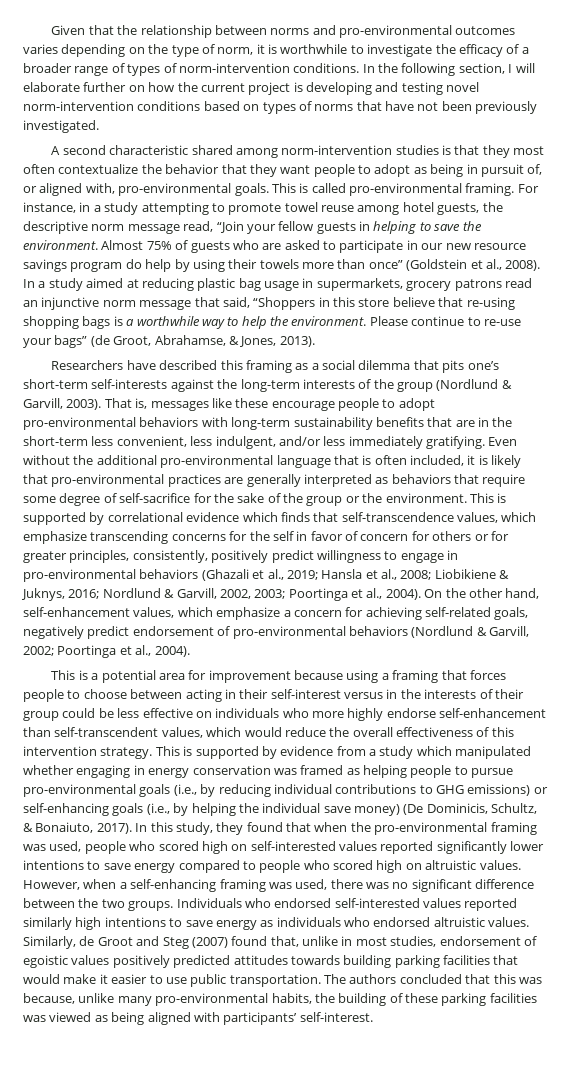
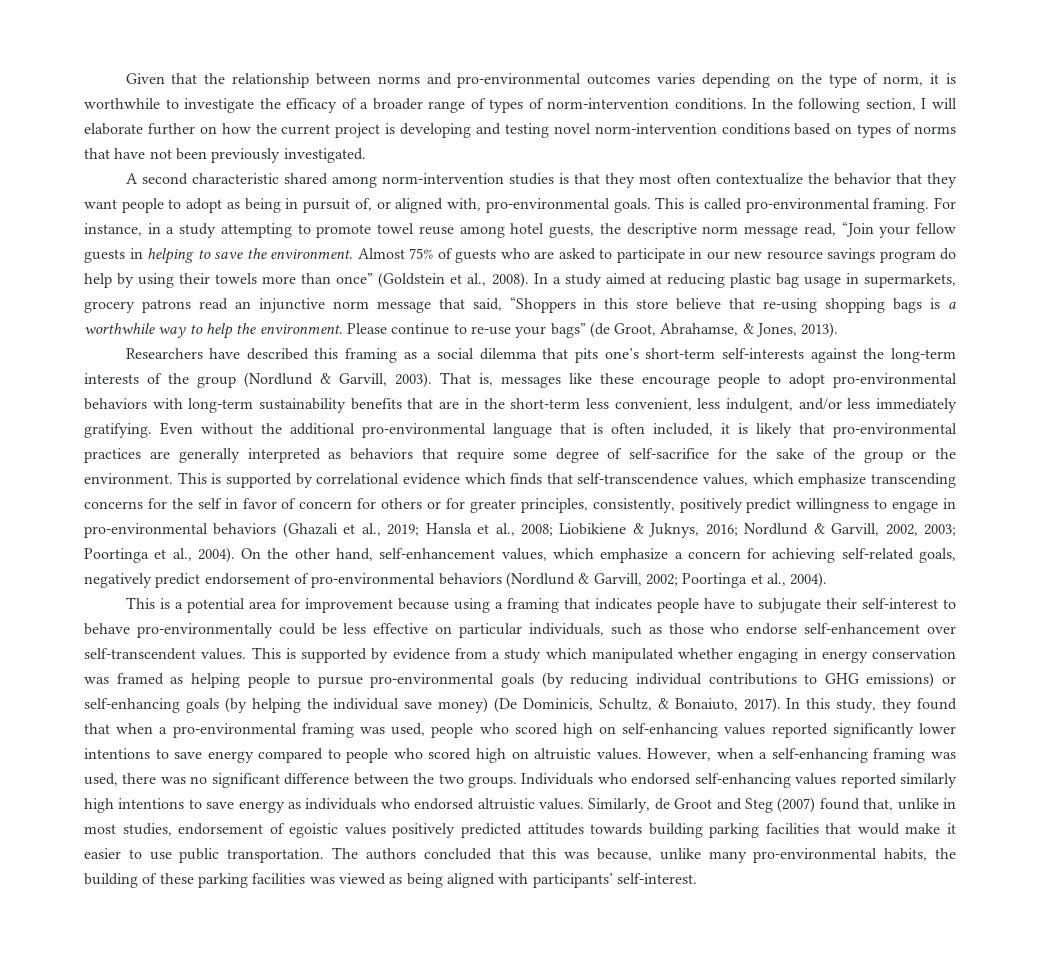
[469,670,506,680] [23,689,524,702] [23,711,59,721] forces people to choose between acting in their self-interest versus in the interests of their group -> [594,598,957,613] [84,623,273,638] indicates people have to subjugate their self-interest to behave pro-environmentally
[215,708,547,721] [23,727,514,738] [23,746,153,759] individuals who more highly endorse self-enhancement than self-transcendent values, which would reduce the overall effectiveness of this intervention strategy. -> [459,623,957,638] [84,648,247,660] particular individuals, such as those who endorse self-enhancement over self-transcendent values.
[173,784,216,797] (i.e., by -> [541,672,564,688] (by
[146,803,189,816] (i.e., by -> [224,697,247,713] (by
[350,822,371,832] the -> [159,727,168,734] a
[250,841,336,851] self-interested -> [622,723,719,738] self-enhancing
[334,898,420,908] self-interested -> [694,773,791,788] self-enhancing

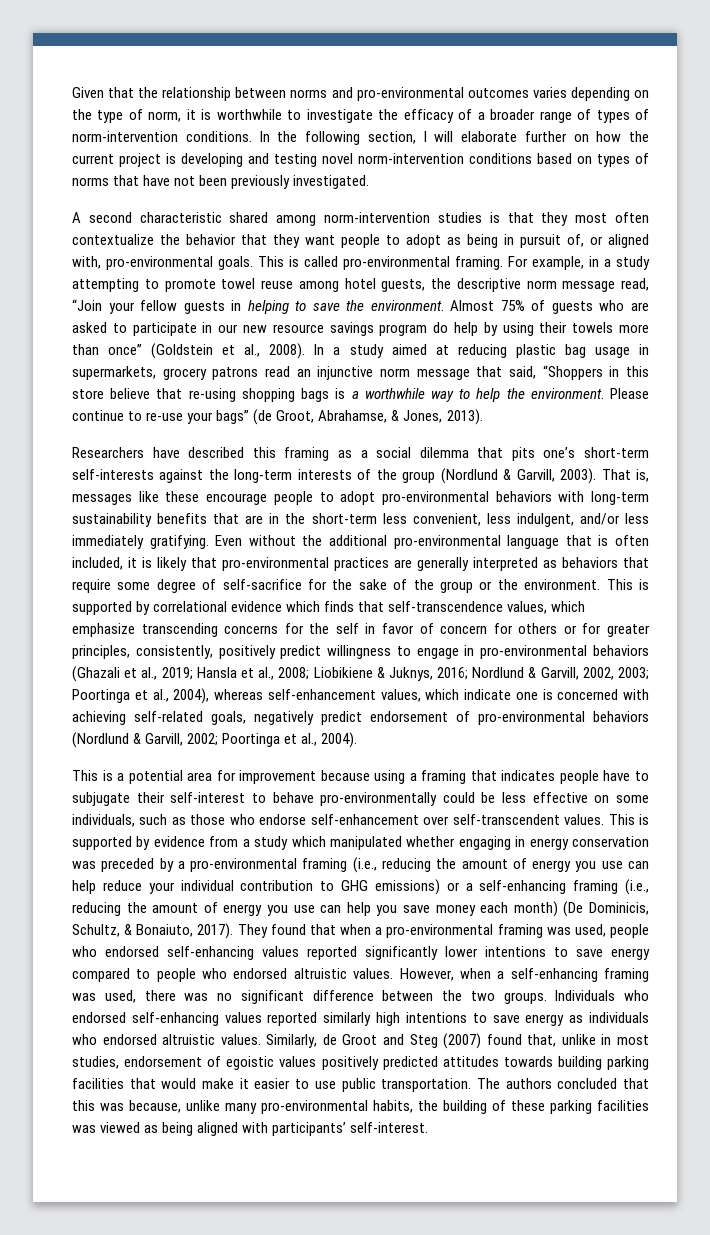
[84,223,142,236] instance, -> [532,256,584,270] example,
[197,547,767,563] 2004). On the other hand, self-enhancement values, which emphasize a concern for -> [173,688,649,704] 2004), whereas self-enhancement values, which indicate one is concerned with
[459,623,523,638] particular -> [616,795,649,803] some
[116,672,956,688] [84,697,489,713] framed as helping people to pursue pro-environmental goals (by reducing individual contributions to GHG emissions) or self-enhancing goals (by helping the individual save money) -> [101,857,649,873] [72,879,649,895] [72,901,558,917] preceded by a pro-environmental framing (i.e., reducing the amount of energy you use can help reduce your individual contribution to GHG emissions) or a self-enhancing framing (i.e., reducing the amount of energy you use can help you save money each month)
[786,698,913,713] In this study, they -> [237,924,268,938] They
[514,723,617,738] scored high on -> [105,946,159,957] endorsed
[428,748,529,763] scored high on -> [233,968,288,979] endorsed

